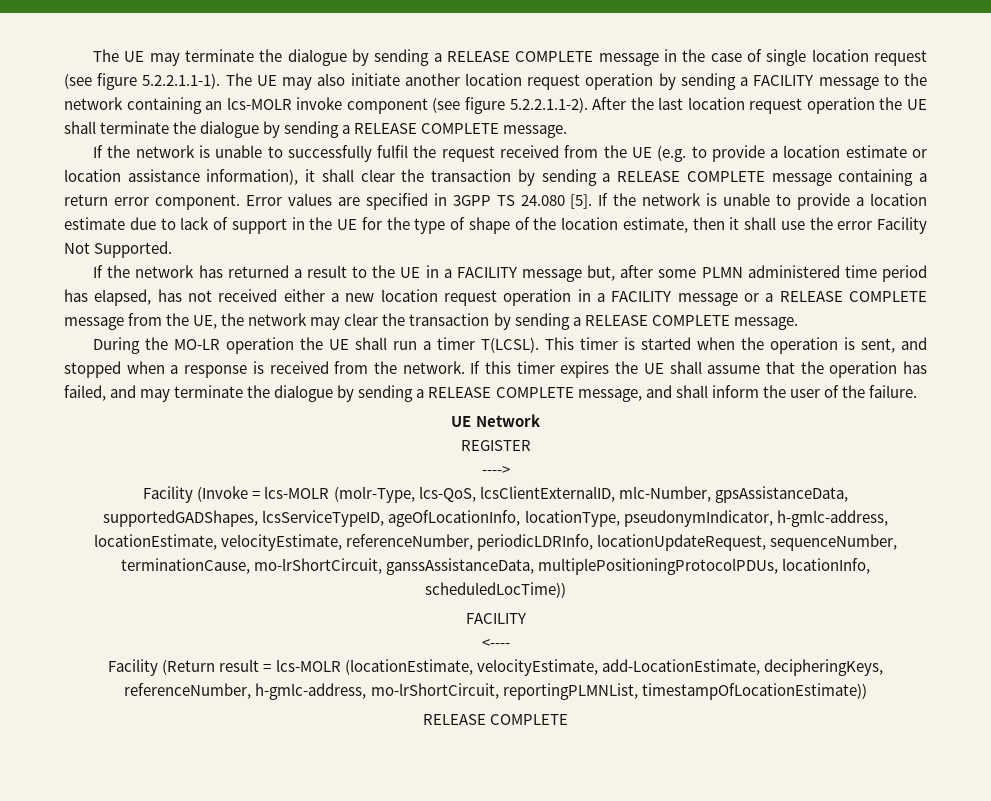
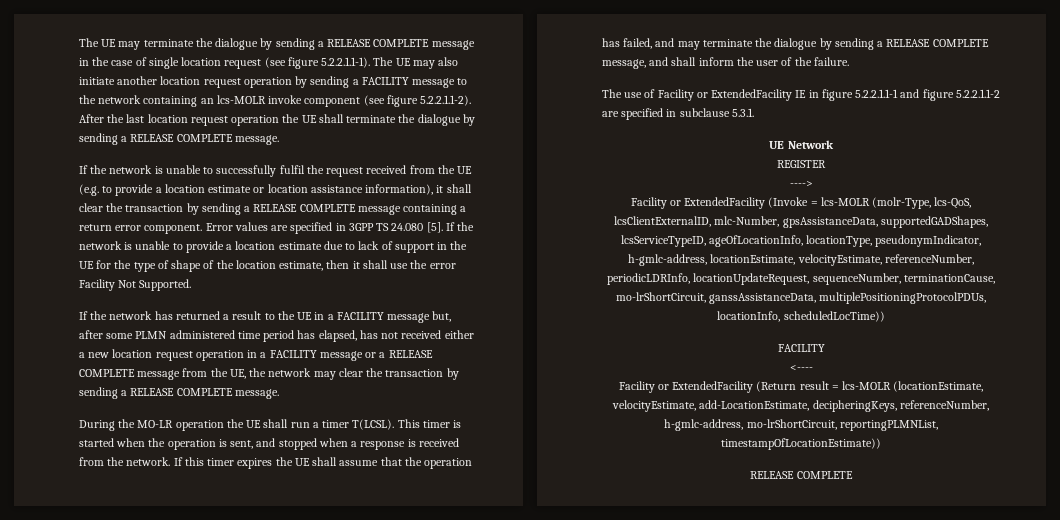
(917, 391) none -> [602,89,1000,101] [602,108,754,120] // The use of Facility or ExtendedFacility IE in figure 5.2.2.1.1-1 and figure 5.2.2.1.1-2 are specified in subclause 5.3.1.
(194, 494) none -> [669,197,766,209] or ExtendedFacility
(159, 667) none -> [657,381,754,393] or ExtendedFacility

